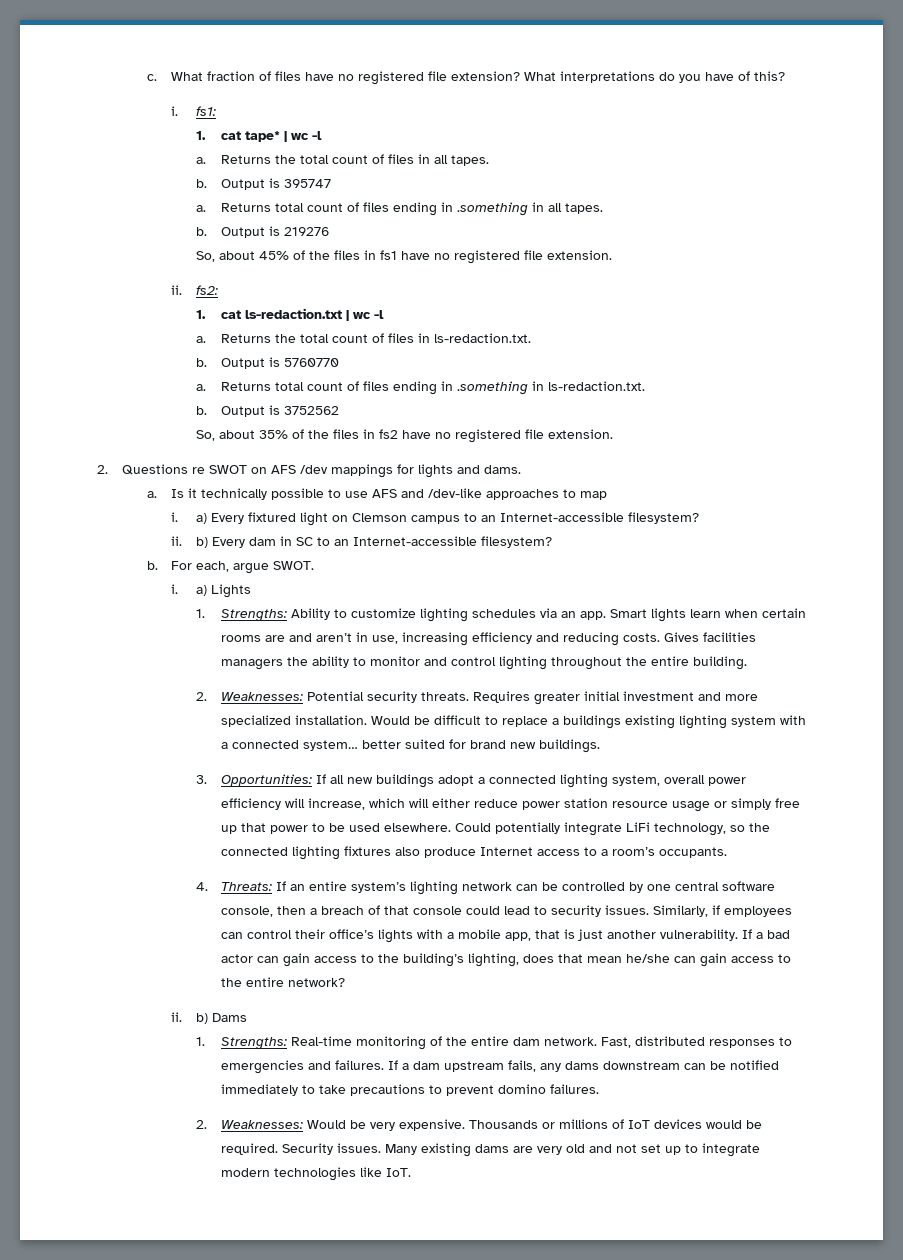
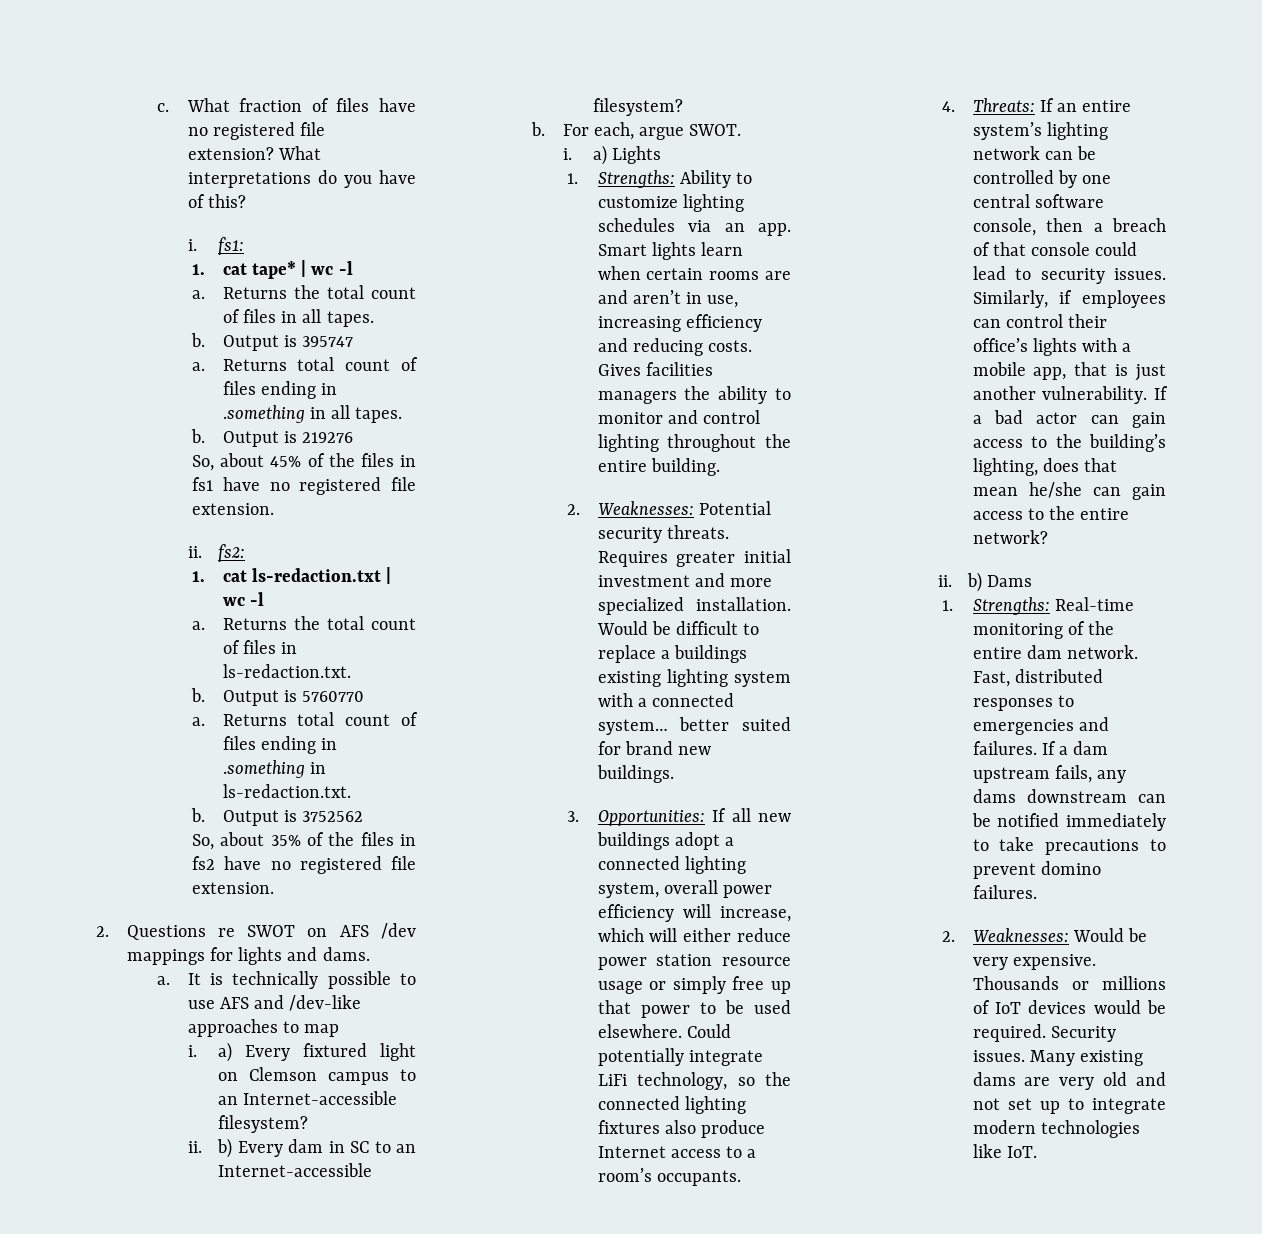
[171,488,198,498] Is it -> [187,973,223,985] It is

